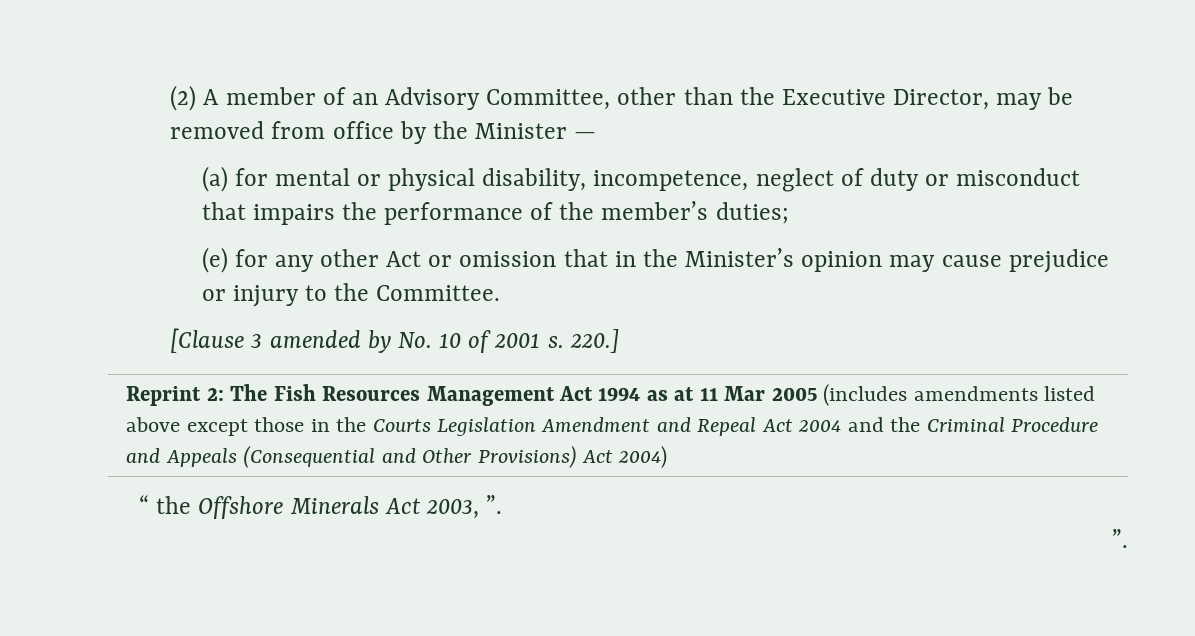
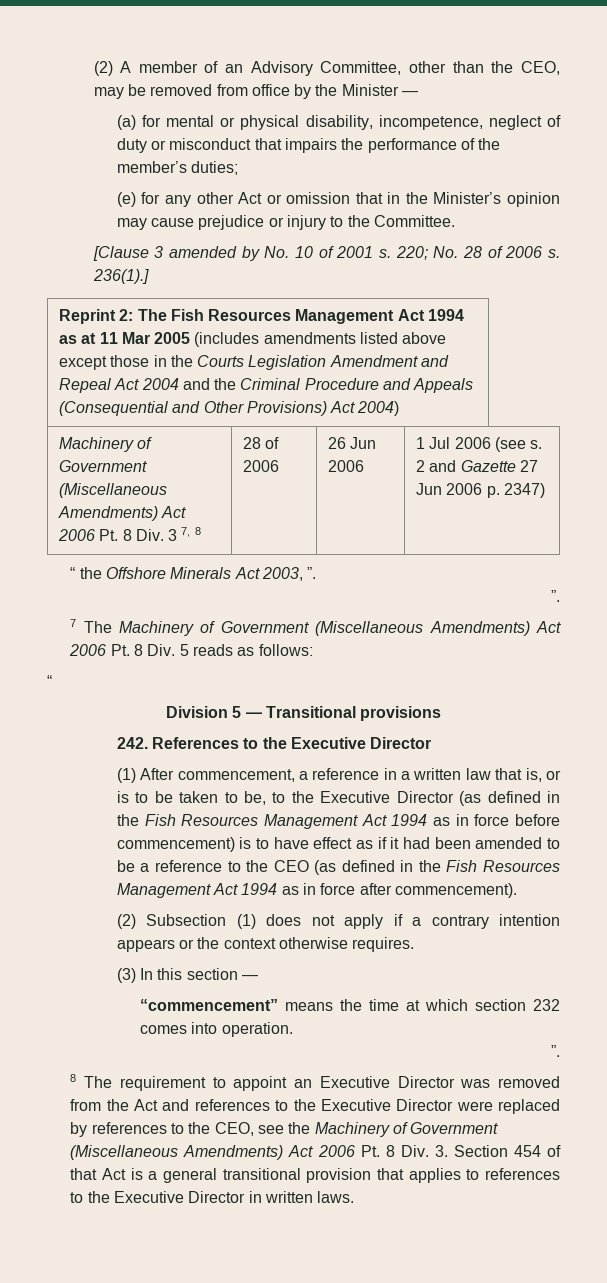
[781,89,990,110] Executive Director, -> [520,61,560,75] CEO,
[569,329,619,353] 220.] -> [395,246,560,260] [92,269,149,284] 220; No. 28 of 2006 s. 236(1).]
(668, 457) none -> [58,437,153,452] [58,460,147,472] [58,483,167,498] [57,506,187,521] [57,527,201,541] [242,437,280,449] [242,460,279,472] [327,437,377,449] [327,460,364,472] [415,437,543,452] [415,460,538,472] [415,483,545,498] // Machinery of Government (Miscellaneous Amendments) Act 2006 Pt. 8 Div. 3 7, 8 | 28 of 2006 | 26 Jun 2006 | 1 Jul 2006 (see s. 2 and Gazette 27 Jun 2006 p. 2347)
(1128, 538) none -> [70,619,561,636] [69,644,313,656] [47,675,52,687] [165,706,442,721] [116,737,432,749] [116,768,562,783] [116,791,560,806] [116,814,560,829] [116,837,560,852] [116,860,561,875] [116,883,518,898] [116,914,560,929] [116,937,415,952] [116,968,259,983] [140,999,560,1011] [140,1022,293,1037] [551,1045,560,1057] [70,1074,560,1091] [70,1099,561,1114] [70,1122,499,1137] [70,1145,562,1160] [70,1168,560,1183] [70,1191,355,1203] // 7 The Machinery of Government (Miscellaneous Amendments) Act 2006 Pt. 8 Div. 5 reads as follows: // “ // Division 5 — Transitional provisions // 242. References to the Executive Director // (1) After commencement, a reference in a written law that is, or is to be taken to be, to the Executive Director (as defined in the Fish Resources Management Act 1994 as in force before commencement) is to have effect as if it had been amended to be a reference to the CEO (as defined in the Fish Resources Management Act 1994 as in force after commencement). // (2) Subsection (1) does not apply if a contrary intention appears or the context otherwise requires. // (3) In this section — // “commencement” means the time at which section 232 comes into operation. // ”. // 8 The requirement to appoint an Executive Director was removed from the Act and references to the Executive Director were replaced by references to the CEO, see the Machinery of Government (Miscellaneous Amendments) Act 2006 Pt. 8 Div. 3. Section 454 of that Act is a general transitional provision that applies to references to the Executive Director in written laws.

